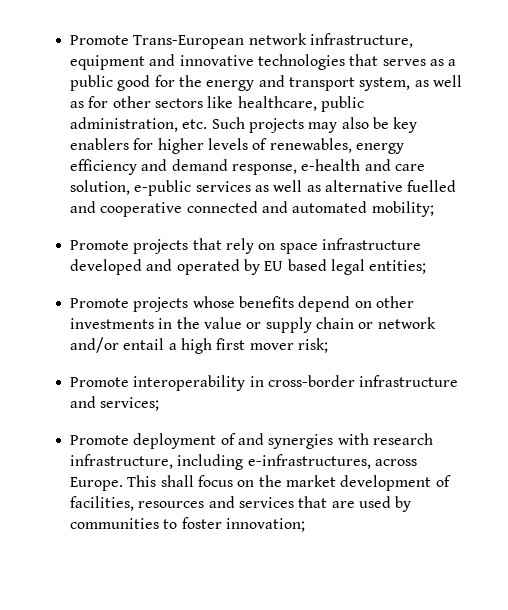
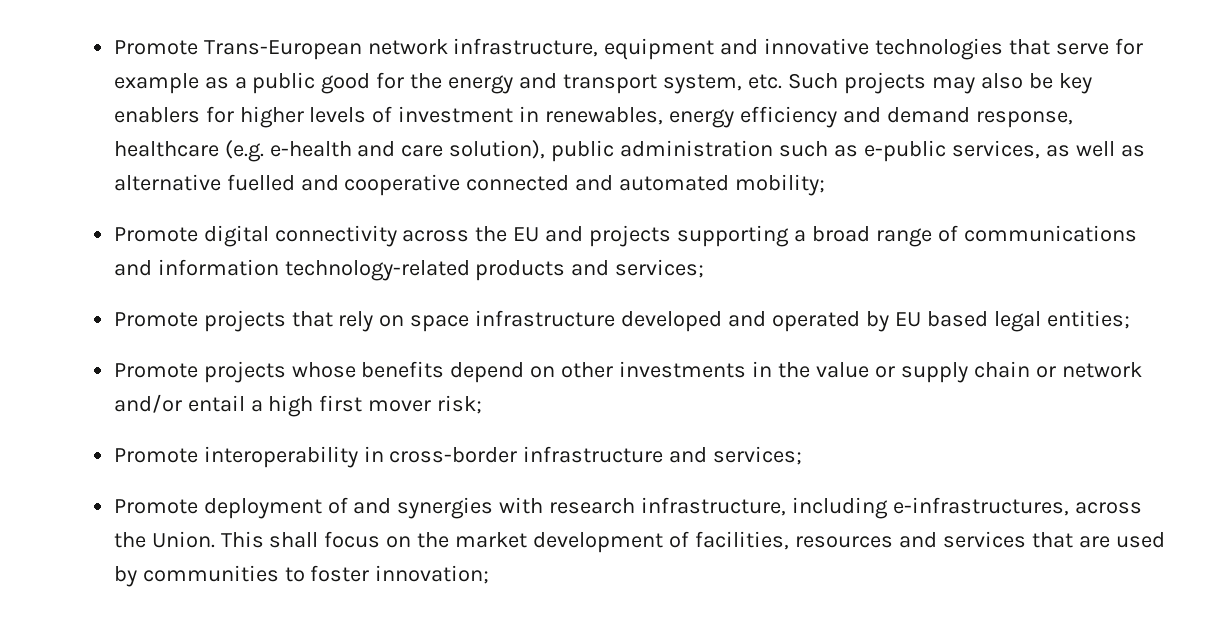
[382,59,426,66] serves -> [1056,38,1144,55] [113,73,199,94] serve for example
[414,75,463,87] [70,96,365,112] [70,117,179,132] as well as for other sectors like healthcare, public administration, -> (743, 84) none
(268, 144) none -> [398,106,540,123] investment in
(298, 169) none -> [113,140,264,162] healthcare (e.g.
[70,180,251,196] solution, e-public services -> [449,140,1040,162] solution), public administration such as e-public services,
(434, 209) none -> [113,225,1137,247] [113,259,705,281] // Promote digital connectivity across the EU and projects supporting a broad range of communications and information technology-related products and services;
[70,477,124,491] Europe. -> [113,531,215,548] the Union.

